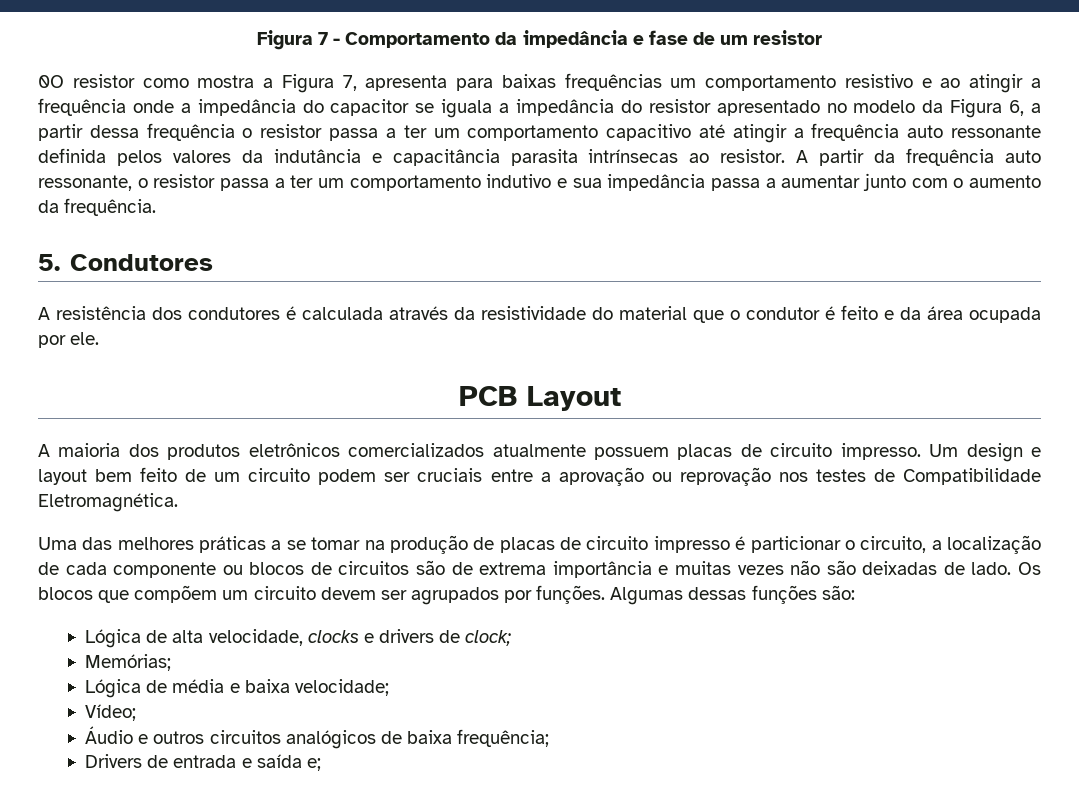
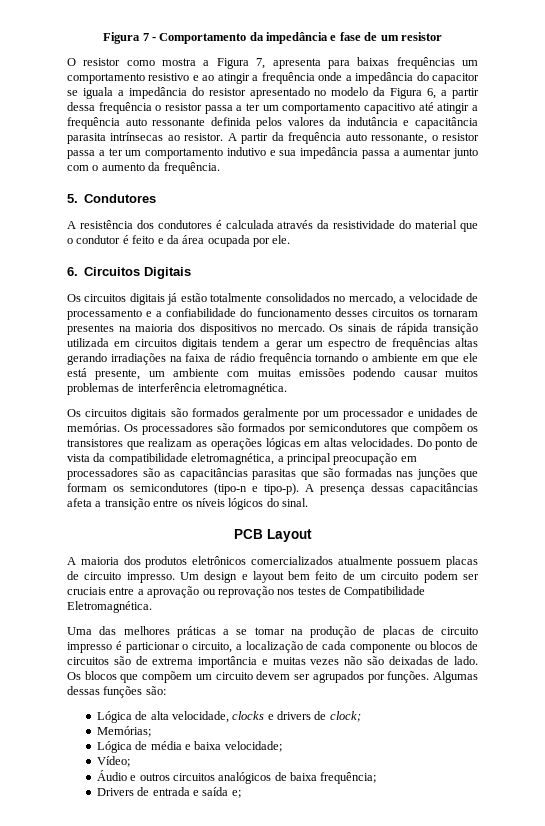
[38,75,64,88] 0O -> [67,58,76,66] O
(100, 338) none -> [67,267,192,279] [67,293,478,305] [67,308,478,320] [67,323,478,335] [67,338,478,350] [67,353,478,365] [67,368,478,380] [67,383,288,395] [67,408,479,420] [67,423,478,435] [67,438,479,450] [67,453,417,465] [67,468,478,480] [67,483,478,495] [67,498,308,510] // 6. Circuitos Digitais // Os circuitos digitais já estão totalmente consolidados no mercado, a velocidade de processamento e a confiabilidade do funcionamento desses circuitos os tornaram presentes na maioria dos dispositivos no mercado. Os sinais de rápida transição utilizada em circuitos digitais tendem a gerar um espectro de frequências altas gerando irradiações na faixa de rádio frequência tornando o ambiente em que ele está presente, um ambiente com muitas emissões podendo causar muitos problemas de interferência eletromagnética. // Os circuitos digitais são formados geralmente por um processador e unidades de memórias. Os processadores são formados por semicondutores que compõem os transistores que realizam as operações lógicas em altas velocidades. Do ponto de vista da compatibilidade eletromagnética, a principal preocupação em processadores são as capacitâncias parasitas que são formadas nas junções que formam os semicondutores (tipo-n e tipo-p). A presença dessas capacitâncias afeta a transição entre os níveis lógicos do sinal.

